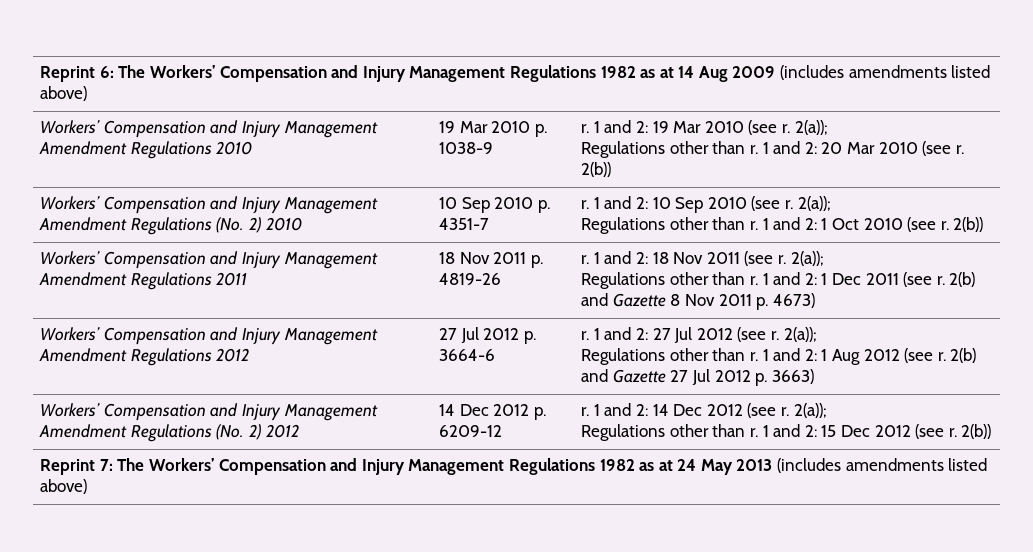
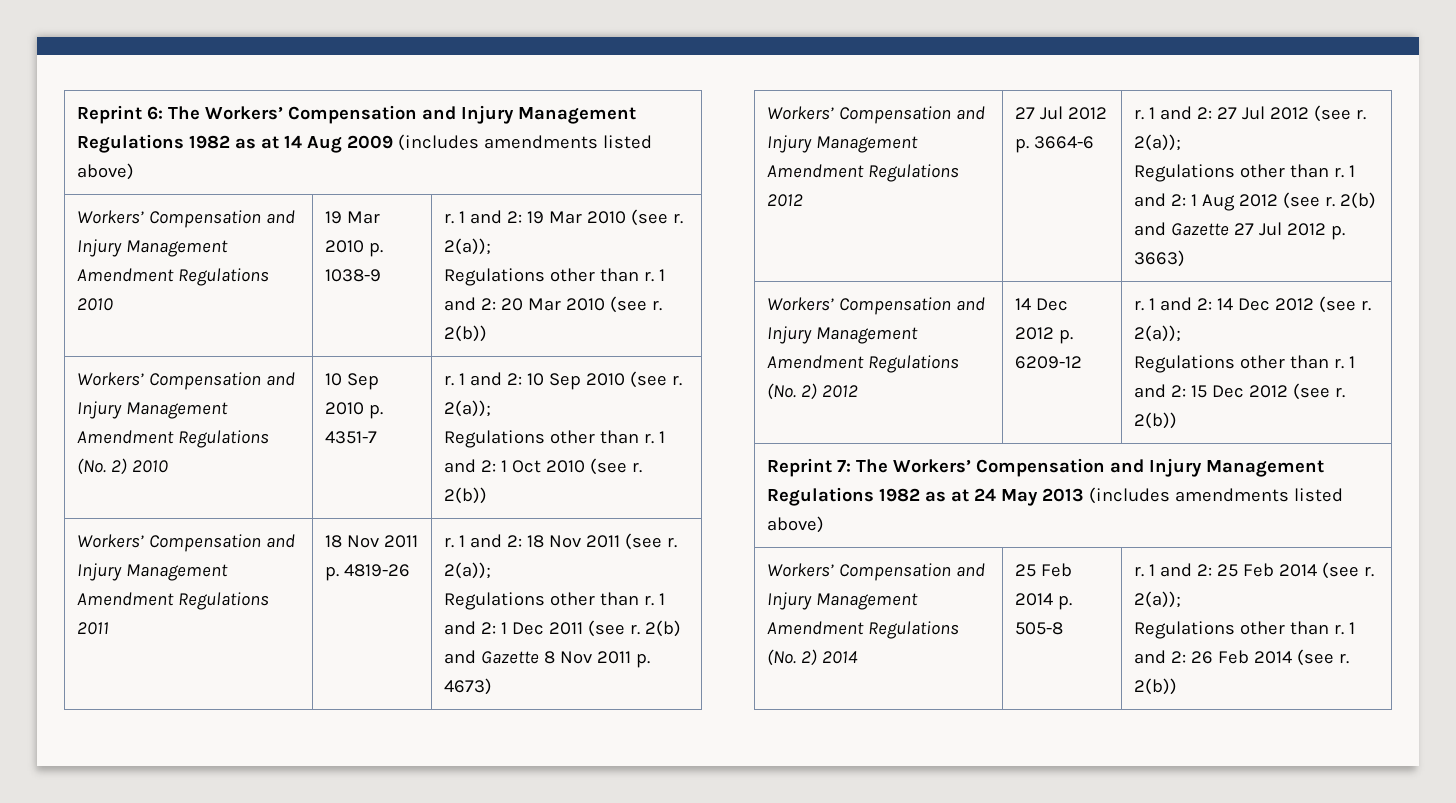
(88, 486) none -> [766,563,985,581] [766,592,918,610] [766,621,959,639] [766,649,858,666] [1014,563,1072,577] [1014,593,1072,610] [1014,622,1063,635] [1133,562,1374,579] [1133,591,1181,608] [1133,621,1355,639] [1133,649,1349,666] [1133,678,1177,695] // Workers’ Compensation and Injury Management Amendment Regulations (No. 2) 2014 | 25 Feb 2014 p. 505-8 | r. 1 and 2: 25 Feb 2014 (see r. 2(a)); // Regulations other than r. 1 and 2: 26 Feb 2014 (see r. 2(b))

